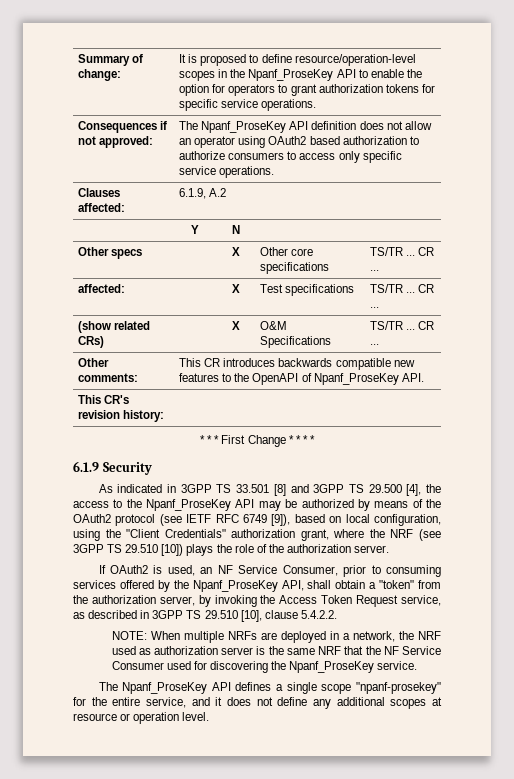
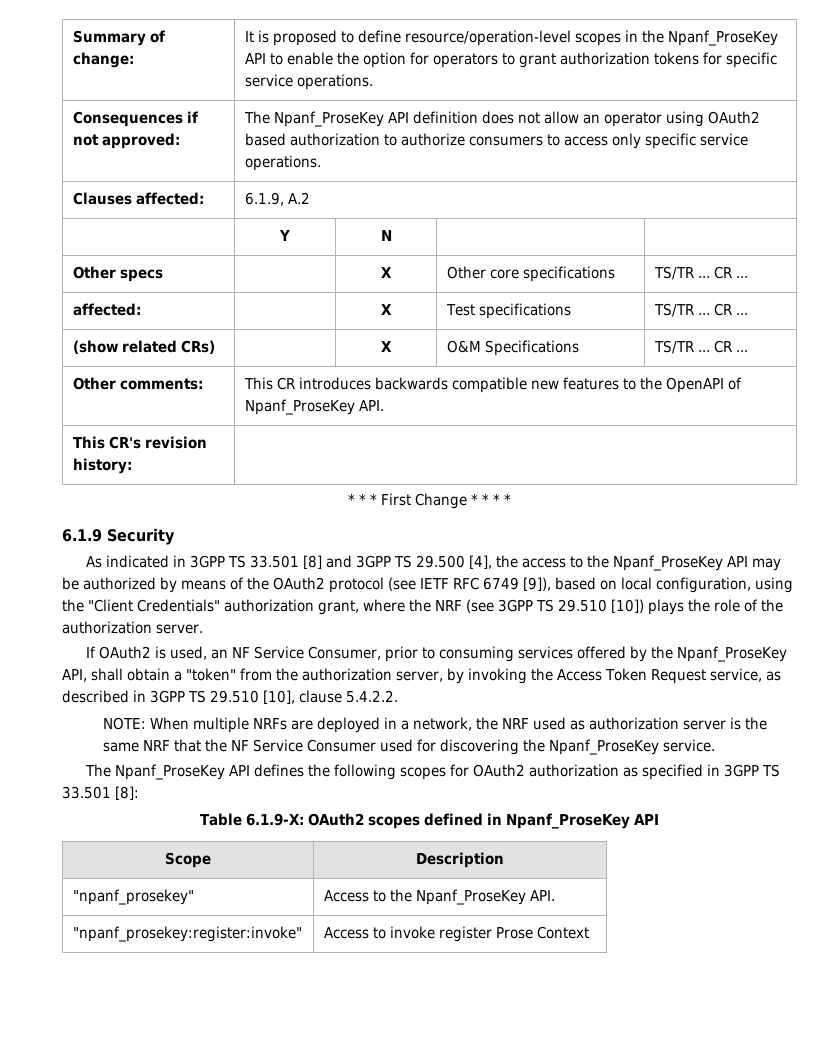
[276,682,441,694] [73,697,443,709] [73,712,210,724] a single scope "npanf-prosekey" for the entire service, and it does not define any additional scopes at resource or operation level. -> [308,764,781,780] [62,786,139,800] [200,813,659,829] [165,852,211,868] [416,852,504,868] [72,889,194,905] [323,889,555,905] [72,926,302,942] [323,926,589,942] the following scopes for OAuth2 authorization as specified in 3GPP TS 33.501 [8]: // Table 6.1.9-X: OAuth2 scopes defined in Npanf_ProseKey API // Scope | Description // "npanf_prosekey" | Access to the Npanf_ProseKey API. // "npanf_prosekey:register:invoke" | Access to invoke register Prose Context

